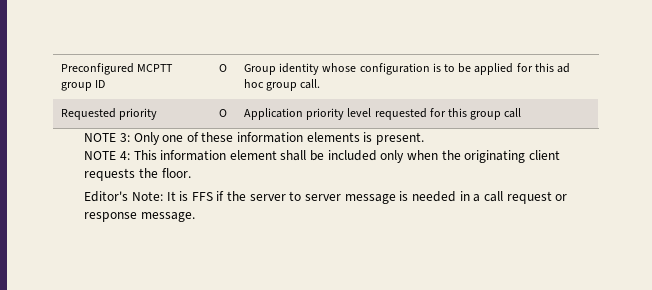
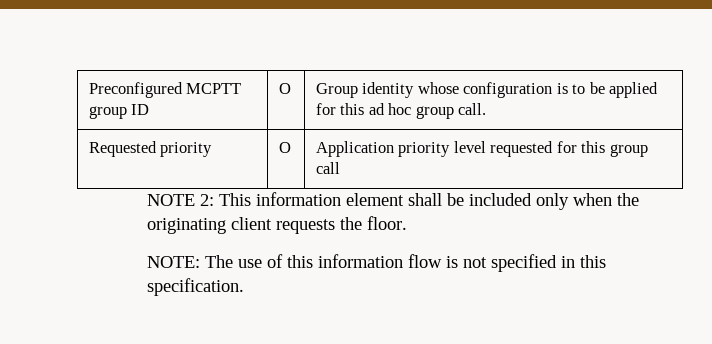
[119,132,425,145] [84,151,130,160] 3: Only one of these information elements is present. // NOTE 4: -> [199,194,214,206] 2:
[84,191,568,204] [84,212,195,222] Editor's Note: It is FFS if the server to server message is needed in a call request or response message. -> [146,254,606,272] [146,278,244,296] NOTE: The use of this information flow is not specified in this specification.

